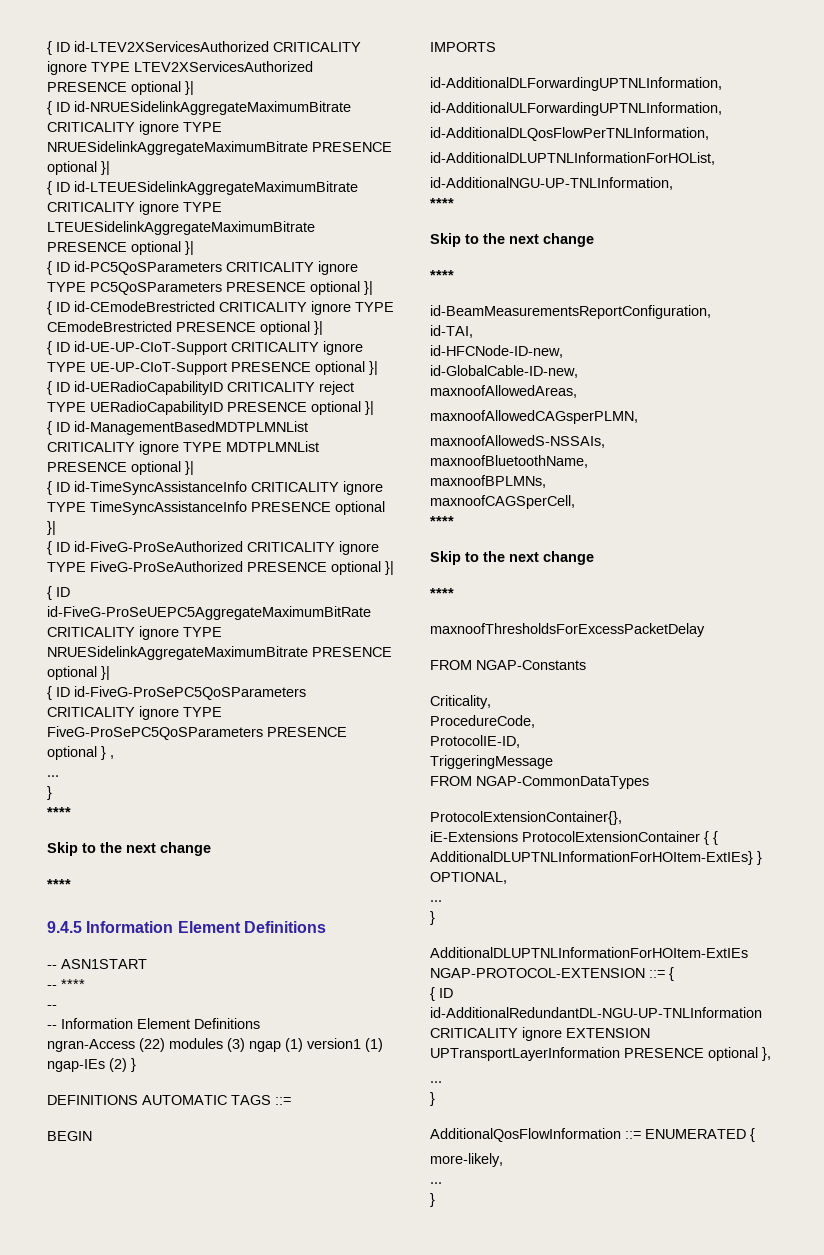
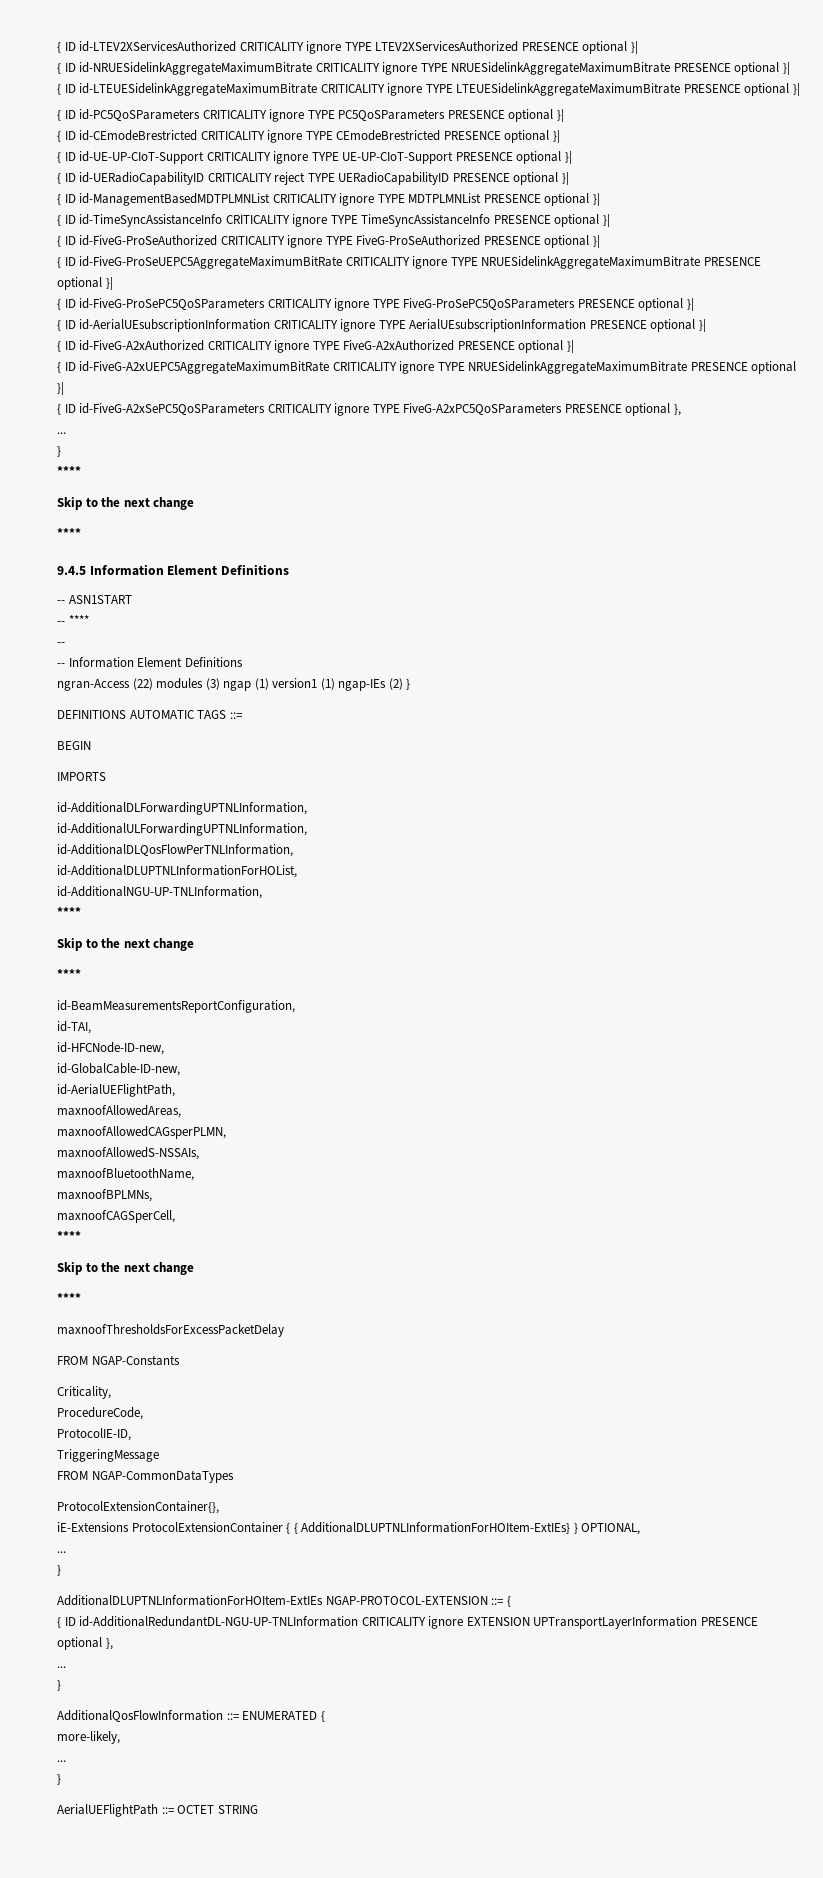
[101,746,114,760] } , -> [686,298,694,312] [57,319,706,333] [57,340,574,354] [57,361,797,374] [57,382,64,396] [57,403,681,416] }| // { ID id-AerialUEsubscriptionInformation CRITICALITY ignore TYPE AerialUEsubscriptionInformation PRESENCE optional }| // { ID id-FiveG-A2xAuthorized CRITICALITY ignore TYPE FiveG-A2xAuthorized PRESENCE optional }| // { ID id-FiveG-A2xUEPC5AggregateMaximumBitRate CRITICALITY ignore TYPE NRUESidelinkAggregateMaximumBitrate PRESENCE optional }| // { ID id-FiveG-A2xSePC5QoSParameters CRITICALITY ignore TYPE FiveG-A2xPC5QoSParameters PRESENCE optional },
(578, 371) none -> [57,1084,175,1097] // id-AerialUEFlightPath,
(435, 1200) none -> [57,1804,258,1817] // AerialUEFlightPath ::= OCTET STRING

